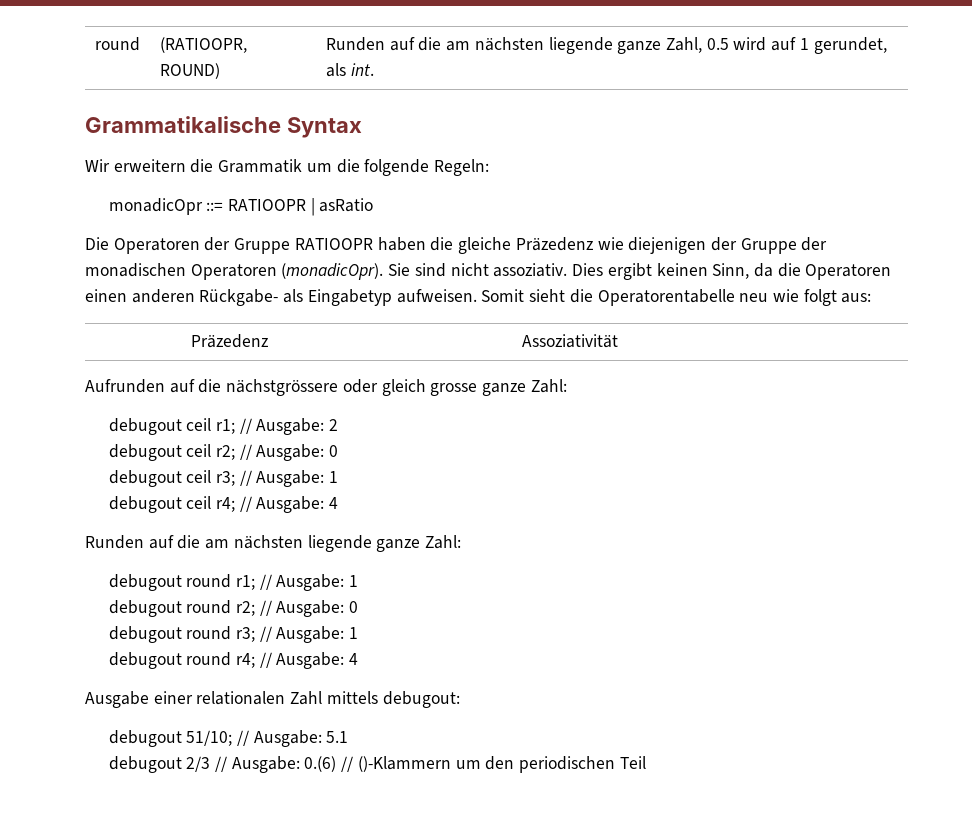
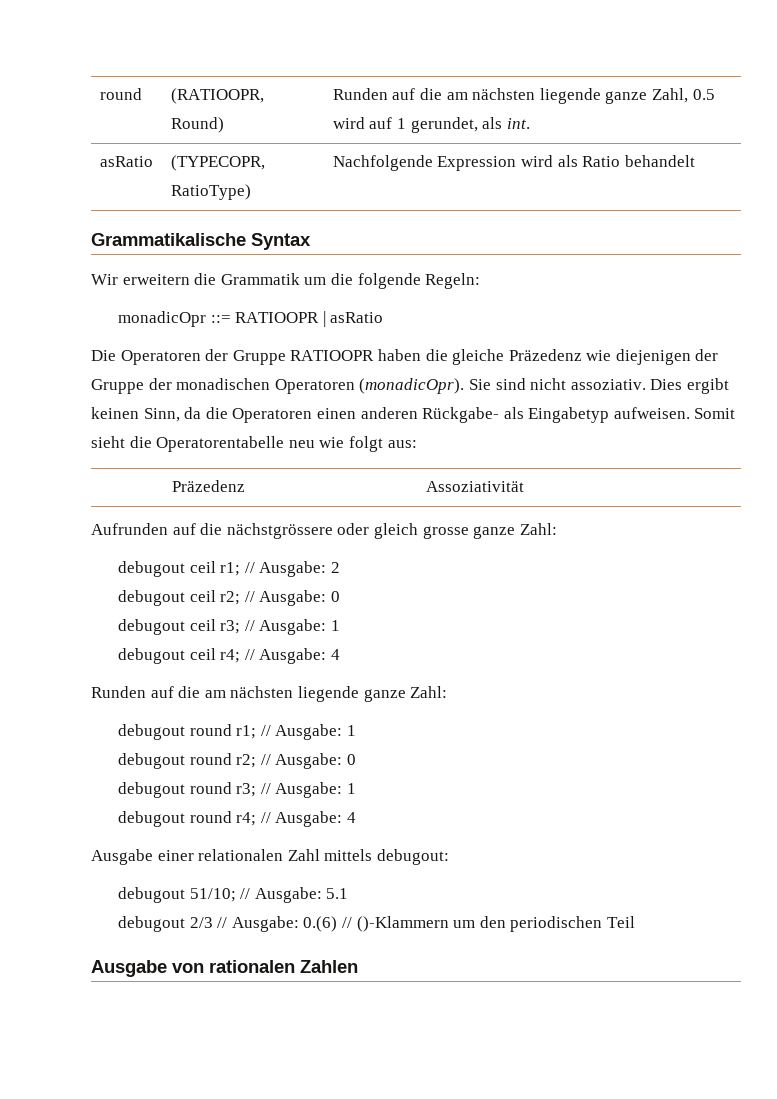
[159,63,220,79] ROUND) -> [170,117,224,133] Round)
(374, 69) none -> [99,156,153,167] [170,155,265,171] [170,184,251,200] [332,155,695,171] // asRatio | (TYPECOPR, RatioType) | Nachfolgende Expression wird als Ratio behandelt
(646, 762) none -> [91,960,358,977] // Ausgabe von rationalen Zahlen

